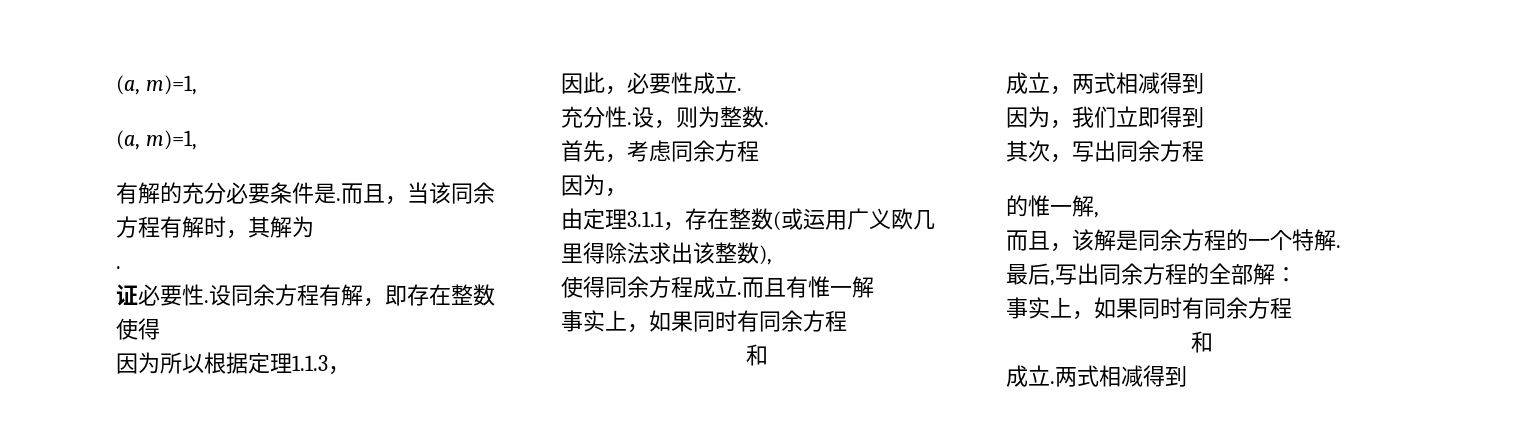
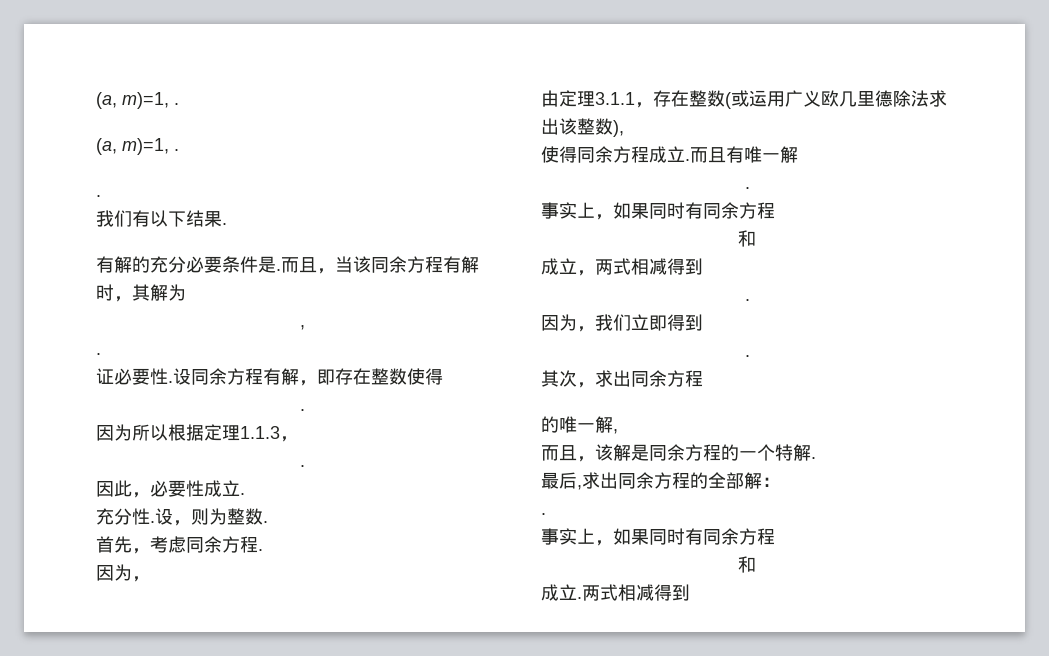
[116,75,197,95] [116,130,197,150] (a, m)=1, // (a, m)=1, -> [96,92,179,109] [96,138,179,155] [96,195,101,197] [96,210,227,227] (a, m)=1, . // (a, m)=1, . // . // 我们有以下结果.
(314, 227) none -> [299,325,305,330] // ,
(160, 329) none -> [299,409,305,411] // .
(350, 370) none -> [299,465,305,467] // .
(759, 151) none -> [258,549,263,551] .
[583,242,605,264] 得 -> [875,90,893,107] 德
[808,276,874,298] 惟一解 -> [744,146,798,163] [744,187,750,189] 唯一解 // .
(1204, 83) none -> [744,299,750,301] // .
(1204, 117) none -> [744,355,750,357] // .
[1072,141,1094,162] 写 -> [595,370,613,387] 求
[1028,195,1050,217] 惟 -> [559,416,577,433] 唯
[1055,264,1077,285] 写 -> [582,472,600,489] 求
(1297, 274) none -> [541,513,546,515] // .

